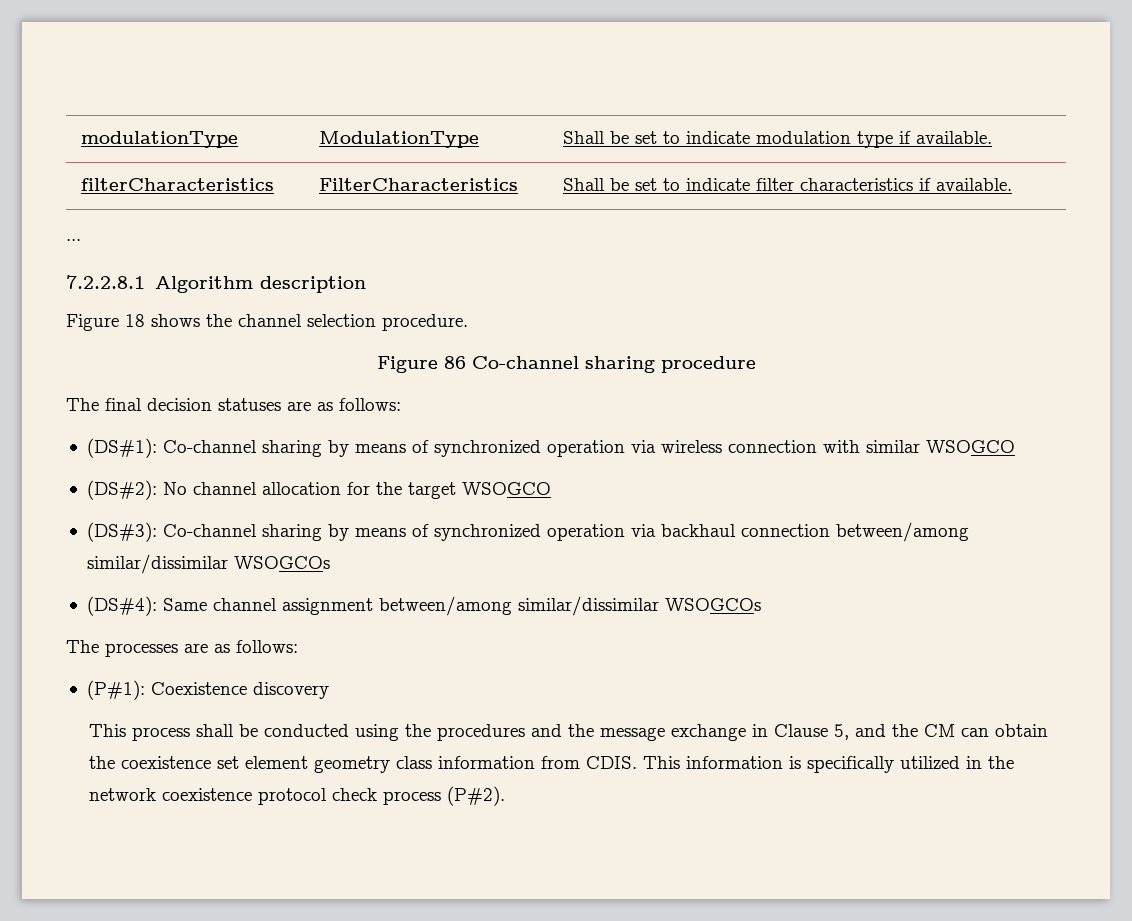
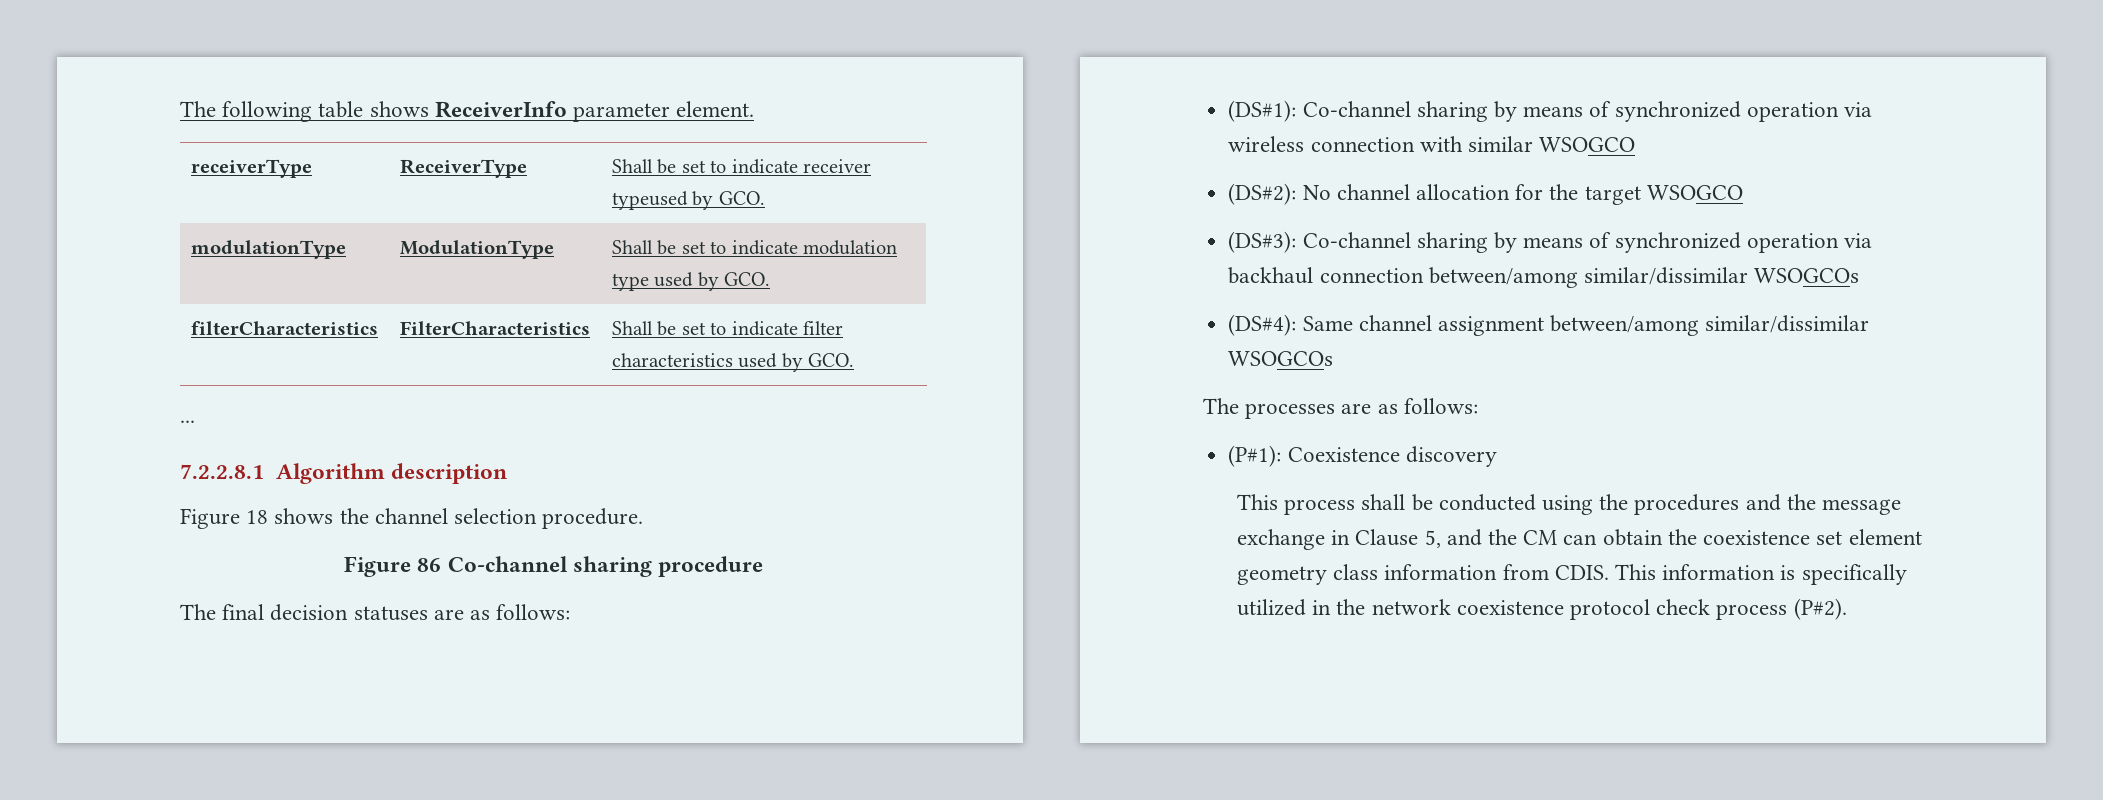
(81, 139) none -> [180,101,755,122] [190,159,312,178] [399,159,527,178] [611,159,872,174] [611,191,765,210] The following table shows ReceiverInfo parameter element. // receiverType | ReceiverType | Shall be set to indicate receiver typeused by GCO. //
[899,131,993,144] if available. -> [654,272,771,291] used by GCO.
[919,178,1013,191] if available. -> [738,353,855,372] used by GCO.

